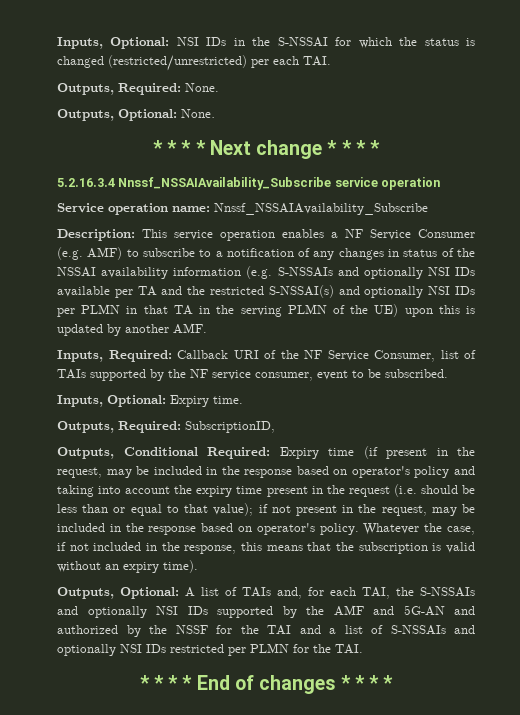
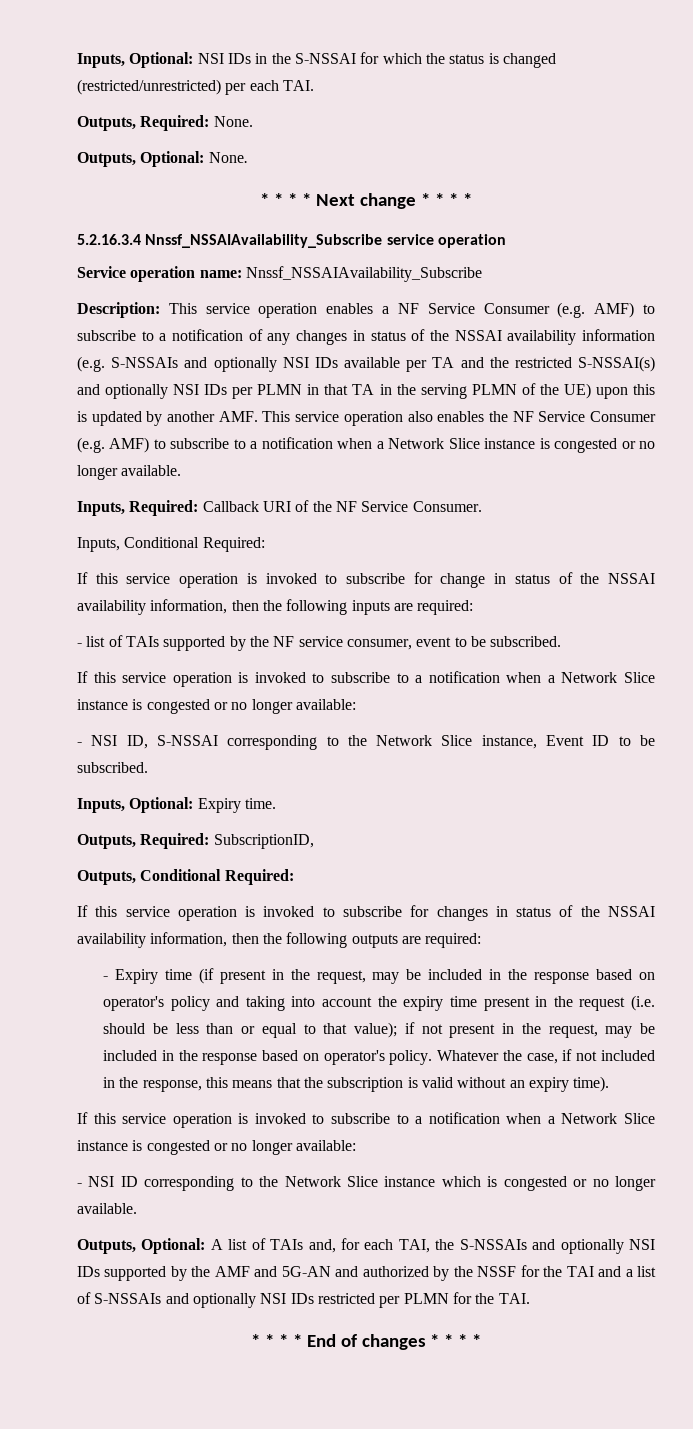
(207, 328) none -> [262,411,656,426] [77,437,656,453] [77,465,182,480] This service operation also enables the NF Service Consumer (e.g. AMF) to subscribe to a notification when a Network Slice instance is congested or no longer available.
[374,350,435,362] Consumer, -> [412,501,482,512] [77,537,265,552] [77,572,656,588] [77,599,474,615] [77,643,82,647] Consumer. // Inputs, Conditional Required: // If this service operation is invoked to subscribe for change in status of the NSSAI availability information, then the following inputs are required: // -
(448, 373) none -> [77,671,655,687] [77,699,356,714] [77,735,655,750] [77,762,148,773] // If this service operation is invoked to subscribe to a notification when a Network Slice instance is congested or no longer available: // - NSI ID, S-NSSAI corresponding to the Network Slice instance, Event ID to be subscribed.
(270, 453) none -> [77,905,655,921] [77,932,482,948] [103,976,109,980] // If this service operation is invoked to subscribe for changes in status of the NSSAI availability information, then the following outputs are required: // -
(198, 566) none -> [77,1112,655,1128] [77,1140,356,1155] [77,1176,657,1191] [77,1203,137,1214] // If this service operation is invoked to subscribe to a notification when a Network Slice instance is congested or no longer available: // - NSI ID corresponding to the Network Slice instance which is congested or no longer available.

